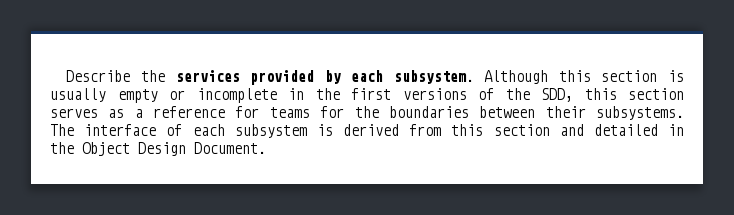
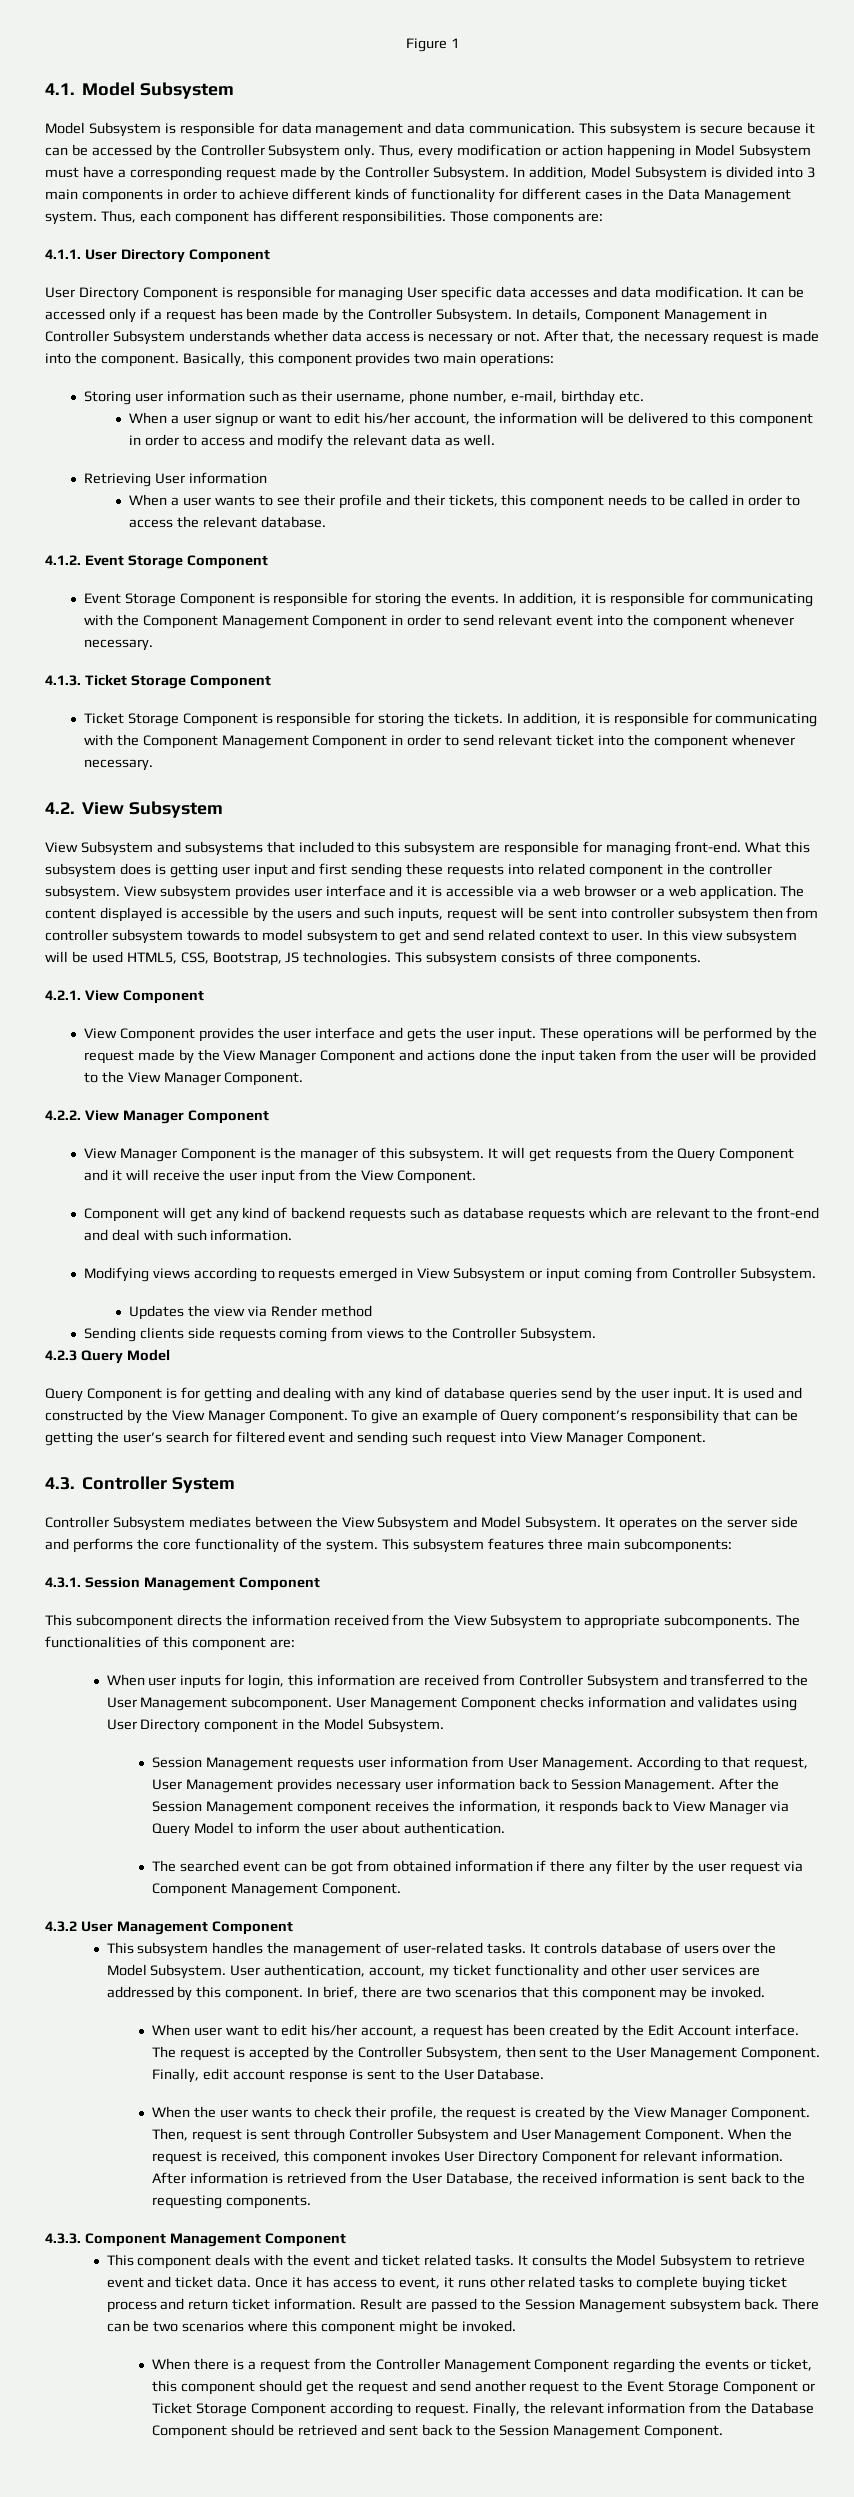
[66,70,684,85] [50,88,684,103] [50,106,685,120] [50,124,684,138] [50,142,266,156] Describe the services provided by each subsystem. Although this section is usually empty or incomplete in the first versions of the SDD, this section serves as a reference for teams for the boundaries between their subsystems. The interface of each subsystem is derived from this section and detailed in the Object Design Document. -> [406,38,459,52] [45,82,235,99] [45,122,815,137] [45,144,811,159] [45,166,815,181] [45,188,791,203] [45,210,604,225] [45,249,270,263] [45,286,804,301] [45,308,767,323] [45,330,819,345] [45,352,555,367] [83,390,644,405] [129,412,813,427] [129,434,495,449] [83,472,267,487] [129,494,800,509] [129,516,327,528] [45,555,268,569] [83,592,814,607] [83,614,794,629] [83,639,153,651] [45,674,271,689] [83,712,818,727] [83,734,795,749] [83,759,153,771] [45,801,224,818] [45,841,810,856] [45,863,772,878] [45,885,805,900] [45,907,819,922] [45,929,797,944] [45,951,701,966] [45,990,204,1004] [83,1027,818,1042] [83,1049,817,1064] [83,1071,304,1086] [45,1110,269,1124] [83,1147,795,1162] [83,1169,476,1184] [83,1207,820,1222] [83,1229,293,1241] [83,1267,816,1282] [129,1305,372,1320] [83,1327,596,1342] [45,1349,170,1364] [45,1387,803,1402] [45,1409,798,1424] [45,1431,706,1446] [45,1476,236,1493] [45,1516,798,1531] [45,1538,732,1553] [45,1577,320,1591] [45,1614,800,1629] [45,1636,295,1651] [106,1674,809,1689] [106,1696,797,1711] [106,1718,445,1733] [152,1756,809,1771] [152,1778,780,1793] [152,1800,790,1815] [152,1822,505,1837] [152,1860,803,1875] [152,1883,402,1897] [45,1921,293,1935] [106,1942,777,1957] [106,1964,760,1979] [106,1986,766,2001] [152,2024,799,2039] [152,2046,820,2061] [152,2068,545,2083] [152,2106,810,2121] [152,2128,793,2143] [152,2150,784,2165] [152,2172,805,2185] [152,2195,312,2209] [45,2233,346,2247] [106,2254,806,2269] [106,2276,788,2291] [106,2298,820,2313] [106,2320,516,2335] [152,2358,812,2373] [152,2380,815,2395] [152,2402,815,2417] [152,2424,724,2439] Figure 1 // 4.1. Model Subsystem // Model Subsystem is responsible for data management and data communication. This subsystem is secure because it can be accessed by the Controller Subsystem only. Thus, every modification or action happening in Model Subsystem must have a corresponding request made by the Controller Subsystem. In addition, Model Subsystem is divided into 3 main components in order to achieve different kinds of functionality for different cases in the Data Management system. Thus, each component has different responsibilities. Those components are: // 4.1.1. User Directory Component // User Directory Component is responsible for managing User specific data accesses and data modification. It can be accessed only if a request has been made by the Controller Subsystem. In details, Component Management in Controller Subsystem understands whether data access is necessary or not. After that, the necessary request is made into the component. Basically, this component provides two main operations: // Storing user information such as their username, phone number, e-mail, birthday etc. // When a user signup or want to edit his/her account, the information will be delivered to this component in order to access and modify the relevant data as well. // Retrieving User information // When a user wants to see their profile and their tickets, this component needs to be called in order to access the relevant database. // 4.1.2. Event Storage Component // Event Storage Component is responsible for storing the events. In addition, it is responsible for communicating with the Component Management Component in order to send relevant event into the component whenever necessary. // 4.1.3. Ticket Storage Component // Ticket Storage Component is responsible for storing the tickets. In addition, it is responsible for communicating with the Component Management Component in order to send relevant ticket into the component whenever necessary. // 4.2. View Subsystem // View Subsystem and subsystems that included to this subsystem are responsible for managing front-end. What this subsystem does is getting user input and first sending these requests into related component in the controller subsystem. View subsystem provides user interface and it is accessible via a web browser or a web application. The content displayed is accessible by the users and such inputs, request will be sent into controller subsystem then from controller subsystem towards to model subsystem to get and send related context to user. In this view subsystem will be used HTML5, CSS, Bootstrap, JS technologies. This subsystem consists of three components. // 4.2.1. View Component // View Component provides the user interface and gets the user input. These operations will be performed by the request made by the View Manager Component and actions done the input taken from the user will be provided to the View Manager Component. // 4.2.2. View Manager Component // View Manager Component is the manager of this subsystem. It will get requests from the Query Component and it will receive the user input from the View Component. // Component will get any kind of backend requests such as database requests which are relevant to the front-end and deal with such information. // Modifying views according to requests emerged in View Subsystem or input coming from Controller Subsystem. // Updates the view via Render method // Sending clients side requests coming from views to the Controller Subsystem. // 4.2.3 Query Model // Query Component is for getting and dealing with any kind of database queries send by the user input. It is used and constructed by the View Manager Component. To give an example of Query component’s responsibility that can be getting the user’s search for filtered event and sending such request into View Manager Component. // 4.3. Controller System // Controller Subsystem mediates between the View Subsystem and Model Subsystem. It operates on the server side and performs the core functionality of the system. This subsystem features three main subcomponents: // 4.3.1. Session Management Component // This subcomponent directs the information received from the View Subsystem to appropriate subcomponents. The functionalities of this component are: // When user inputs for login, this information are received from Controller Subsystem and transferred to the User Management subcomponent. User Management Component checks information and validates using User Directory component in the Model Subsystem. // Session Management requests user information from User Management. According to that request, User Management provides necessary user information back to Session Management. After the Session Management component receives the information, it responds back to View Manager via Query Model to inform the user about authentication. // The searched event can be got from obtained information if there any filter by the user request via Component Management Component. // 4.3.2 User Management Component // This subsystem handles the management of user-related tasks. It controls database of users over the Model Subsystem. User authentication, account, my ticket functionality and other user services are addressed by this component. In brief, there are two scenarios that this component may be invoked. // When user want to edit his/her account, a request has been created by the Edit Account interface. The request is accepted by the Controller Subsystem, then sent to the User Management Component. Finally, edit account response is sent to the User Database. // When the user wants to check their profile, the request is created by the View Manager Component. Then, request is sent through Controller Subsystem and User Management Component. When the request is received, this component invokes User Directory Component for relevant information. After information is retrieved from the User Database, the received information is sent back to the requesting components. // 4.3.3. Component Management Component // This component deals with the event and ticket related tasks. It consults the Model Subsystem to retrieve event and ticket data. Once it has access to event, it runs other related tasks to complete buying ticket process and return ticket information. Result are passed to the Session Management subsystem back. There can be two scenarios where this component might be invoked. // When there is a request from the Controller Management Component regarding the events or ticket, this component should get the request and send another request to the Event Storage Component or Ticket Storage Component according to request. Finally, the relevant information from the Database Component should be retrieved and sent back to the Session Management Component.

